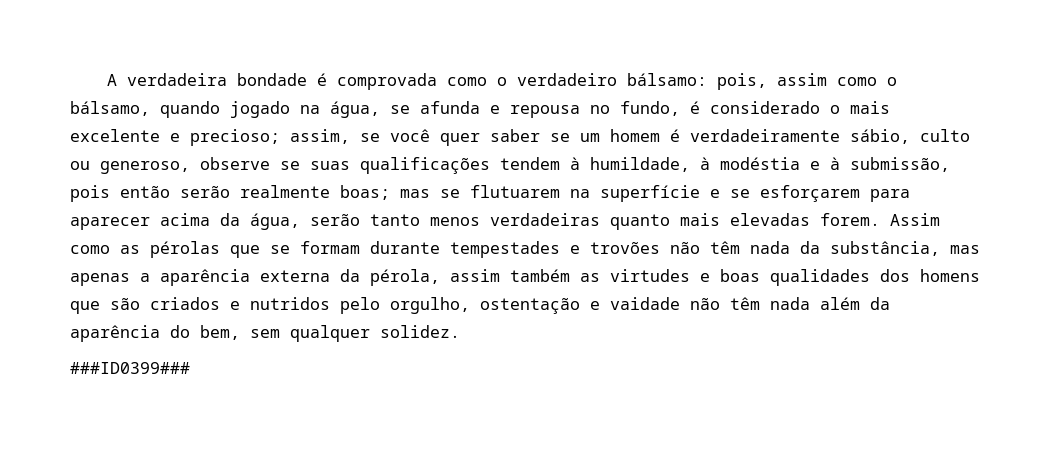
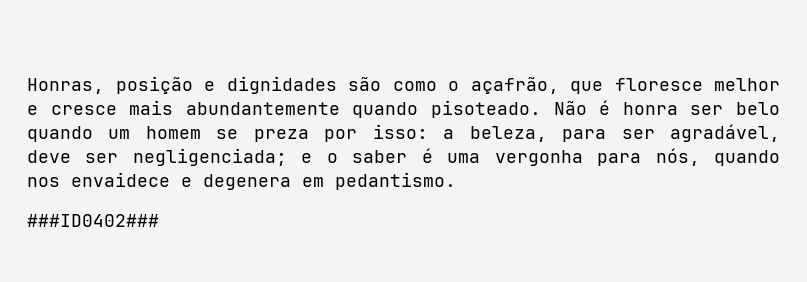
[107,73,898,90] [70,101,890,118] [70,129,970,146] [70,157,950,174] [70,185,910,202] [70,213,940,230] [70,241,980,258] [70,269,980,286] [70,297,890,314] [70,325,460,342] [70,362,190,374] A verdadeira bondade é comprovada como o verdadeiro bálsamo: pois, assim como o bálsamo, quando jogado na água, se afunda e repousa no fundo, é considerado o mais excelente e precioso; assim, se você quer saber se um homem é verdadeiramente sábio, culto ou generoso, observe se suas qualificações tendem à humildade, à modéstia e à submissão, pois então serão realmente boas; mas se flutuarem na superfície e se esforçarem para aparecer acima da água, serão tanto menos verdadeiras quanto mais elevadas forem. Assim como as pérolas que se formam durante tempestades e trovões não têm nada da substância, mas apenas a aparência externa da pérola, assim também as virtudes e boas qualidades dos homens que são criados e nutridos pelo orgulho, ostentação e vaidade não têm nada além da aparência do bem, sem qualquer solidez. // ###ID0399### -> [27,76,780,94] [27,100,781,118] [27,124,780,142] [27,148,780,166] [27,172,456,190] [27,214,159,227] Honras, posição e dignidades são como o açafrão, que floresce melhor e cresce mais abundantemente quando pisoteado. Não é honra ser belo quando um homem se preza por isso: a beleza, para ser agradável, deve ser negligenciada; e o saber é uma vergonha para nós, quando nos envaidece e degenera em pedantismo. // ###ID0402###

